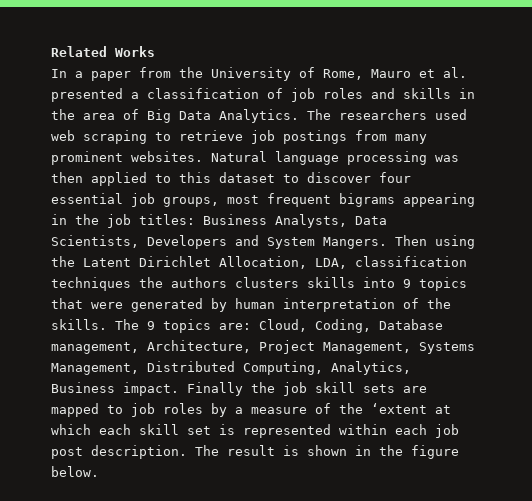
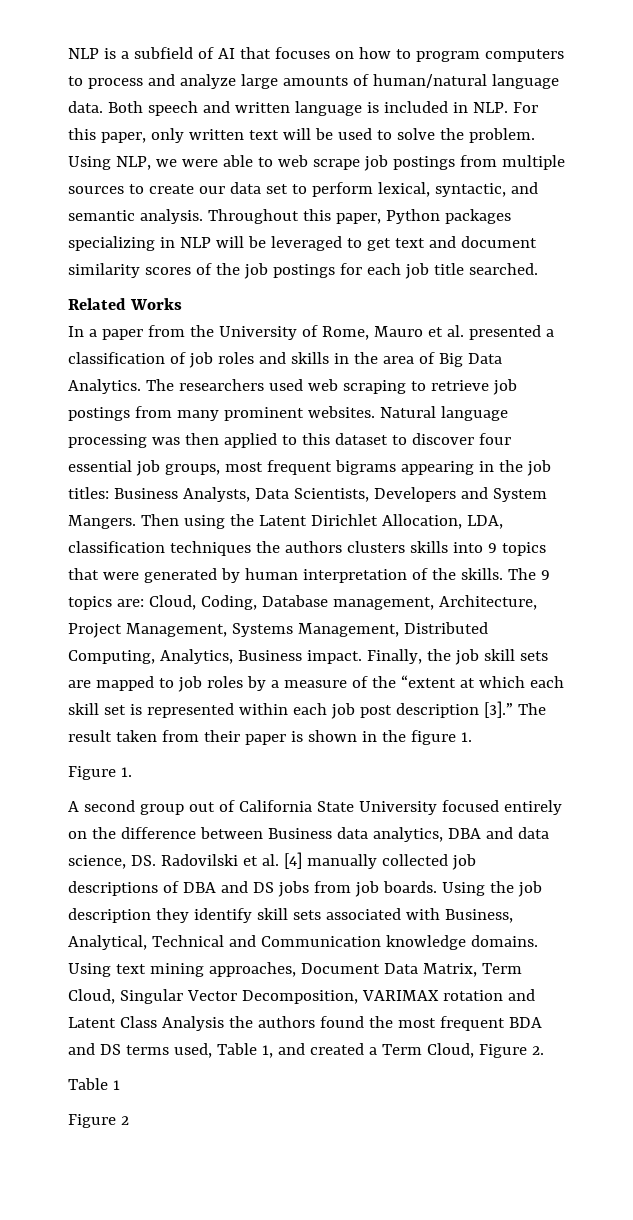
(51, 51) none -> [68,47,564,62] [68,74,559,89] [68,101,538,116] [68,128,535,143] [68,155,565,171] [68,182,538,197] [68,209,511,224] [68,236,537,251] [68,263,538,279] NLP is a subfield of AI that focuses on how to program computers to process and analyze large amounts of human/natural language data. Both speech and written language is included in NLP. For this paper, only written text will be used to solve the problem. Using NLP, we were able to web scrape job postings from multiple sources to create our data set to perform lexical, syntactic, and semantic analysis. Throughout this paper, Python packages specializing in NLP will be leveraged to get text and document similarity scores of the job postings for each job title searched. //
[187,382,243,396] Finally -> [366,649,422,664] Finally,
[371,403,427,414] ‘extent -> [400,675,456,688] “extent
[91,445,275,459] description. The result -> [395,701,546,718] [68,730,286,745] description [3].” The result taken from their paper
[51,466,99,477] below. -> [460,732,472,742] [68,766,132,780] [68,800,562,815] [68,827,549,842] [68,852,476,870] [68,881,542,897] [68,908,513,923] [68,935,538,950] [68,962,522,977] [68,989,535,1004] [68,1016,542,1031] [68,1043,544,1058] [68,1078,120,1090] [68,1114,129,1128] 1. // Figure 1. // A second group out of California State University focused entirely on the difference between Business data analytics, DBA and data science, DS. Radovilski et al. [4] manually collected job descriptions of DBA and DS jobs from job boards. Using the job description they identify skill sets associated with Business, Analytical, Technical and Communication knowledge domains. Using text mining approaches, Document Data Matrix, Term Cloud, Singular Vector Decomposition, VARIMAX rotation and Latent Class Analysis the authors found the most frequent BDA and DS terms used, Table 1, and created a Term Cloud, Figure 2. // Table 1 // Figure 2

